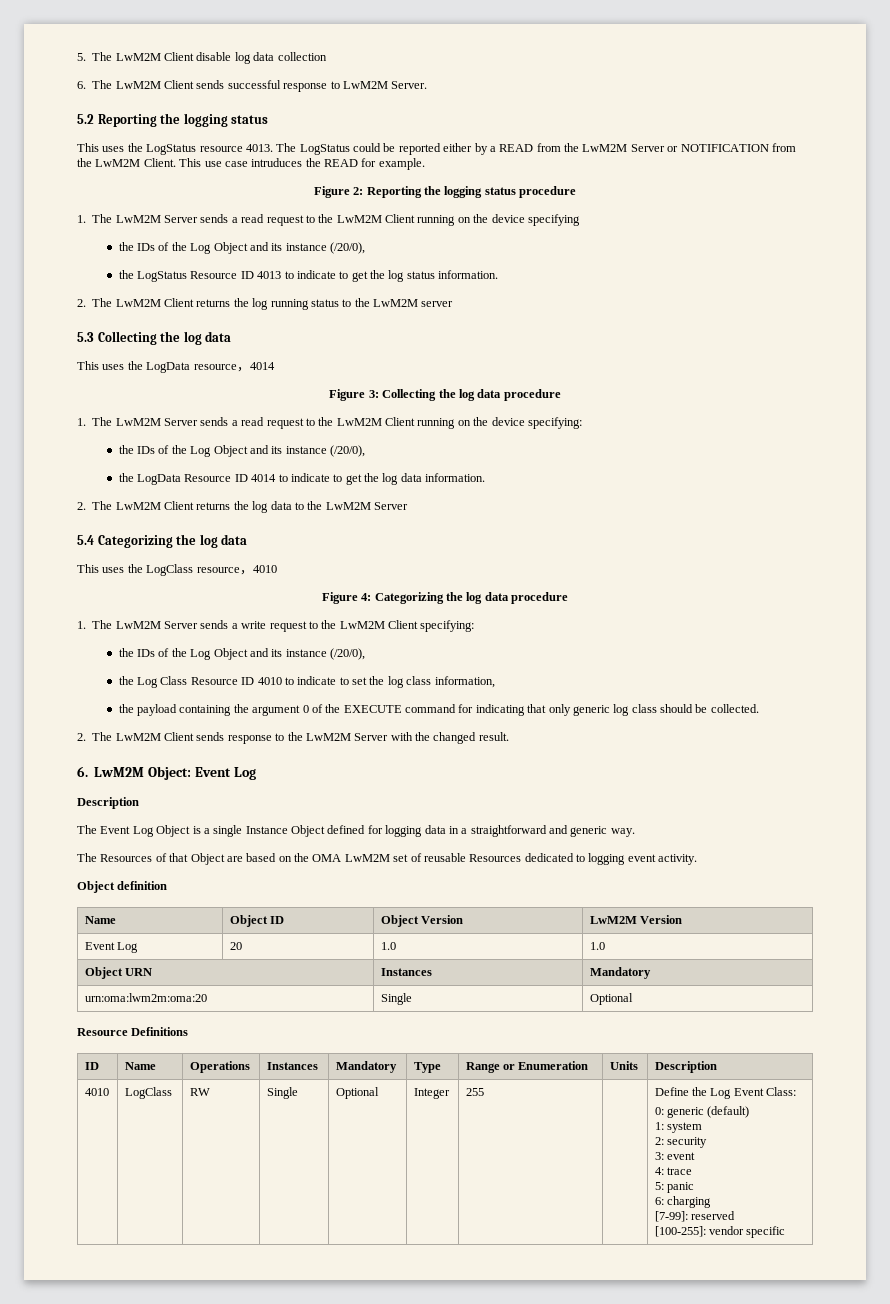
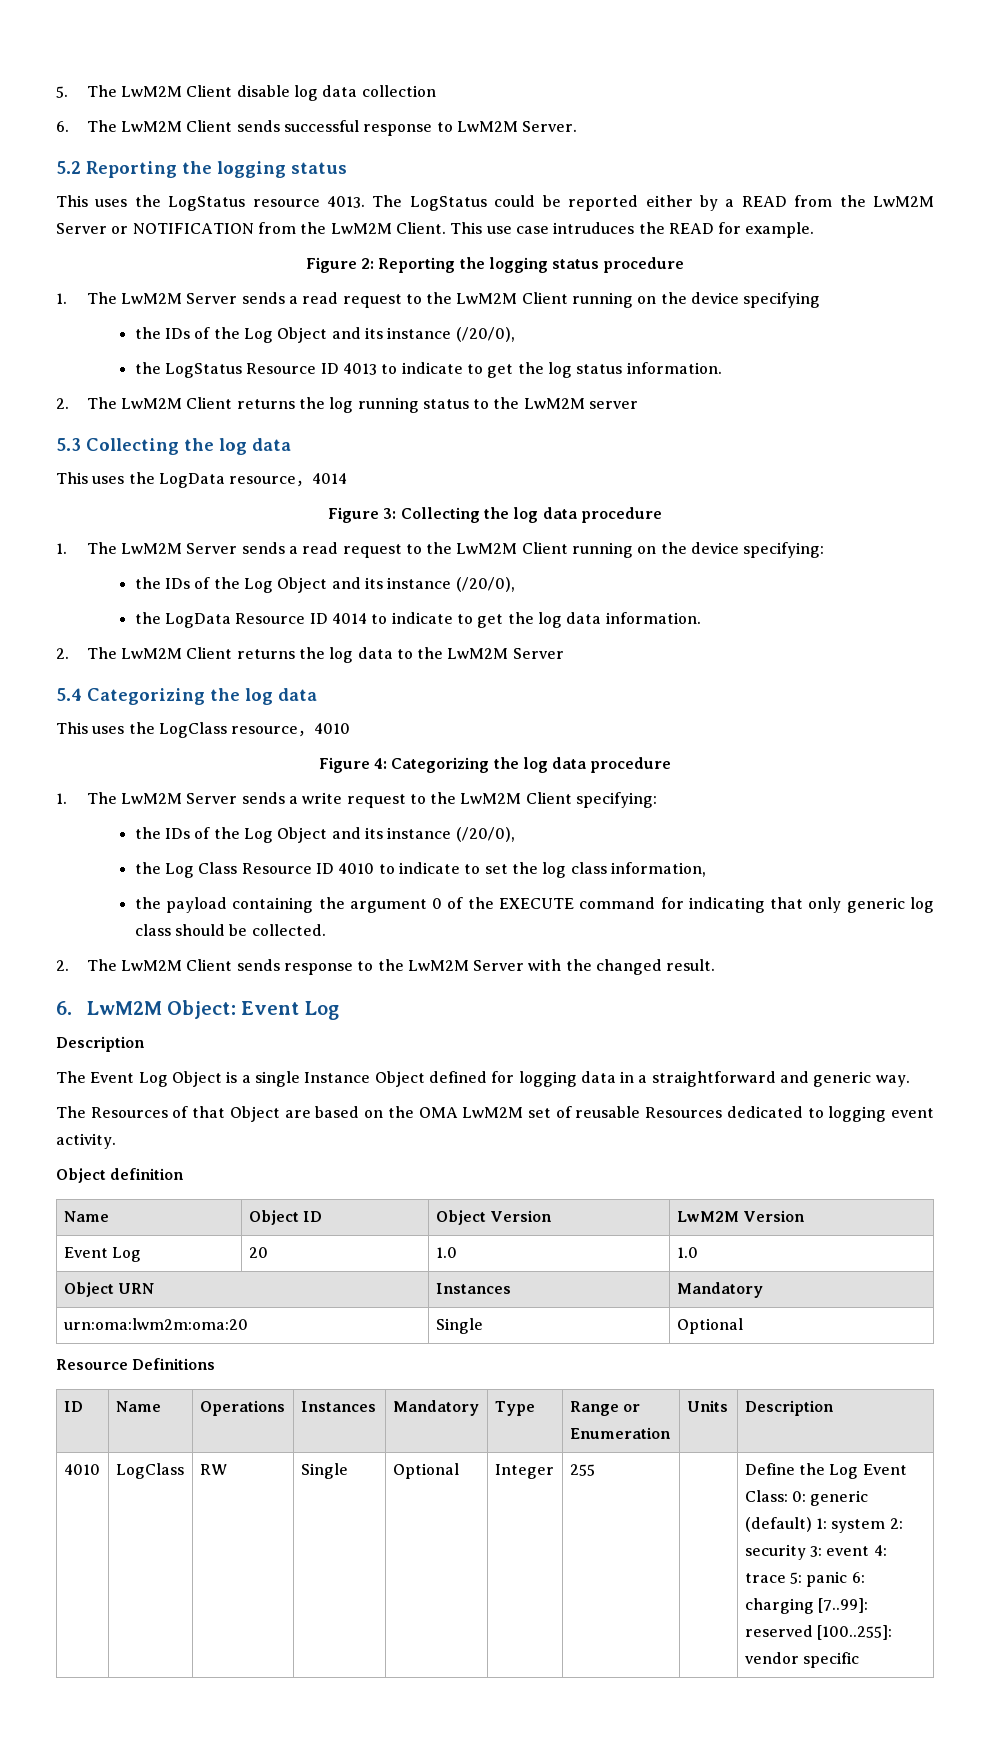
(797, 1091) // -> (788, 1496) none
(750, 1112) // -> (812, 1524) none
(702, 1127) // -> (886, 1526) none
(707, 1142) // -> (806, 1552) none
(695, 1156) // -> (870, 1551) none
(692, 1171) // -> (786, 1578) none
(694, 1187) // -> (848, 1579) none
[654,1211,688,1222] // [7-99]: -> [817,1598,868,1613] [7..99]:
[654,1226,706,1237] // [100-255]: -> [816,1625,892,1640] [100..255]:

